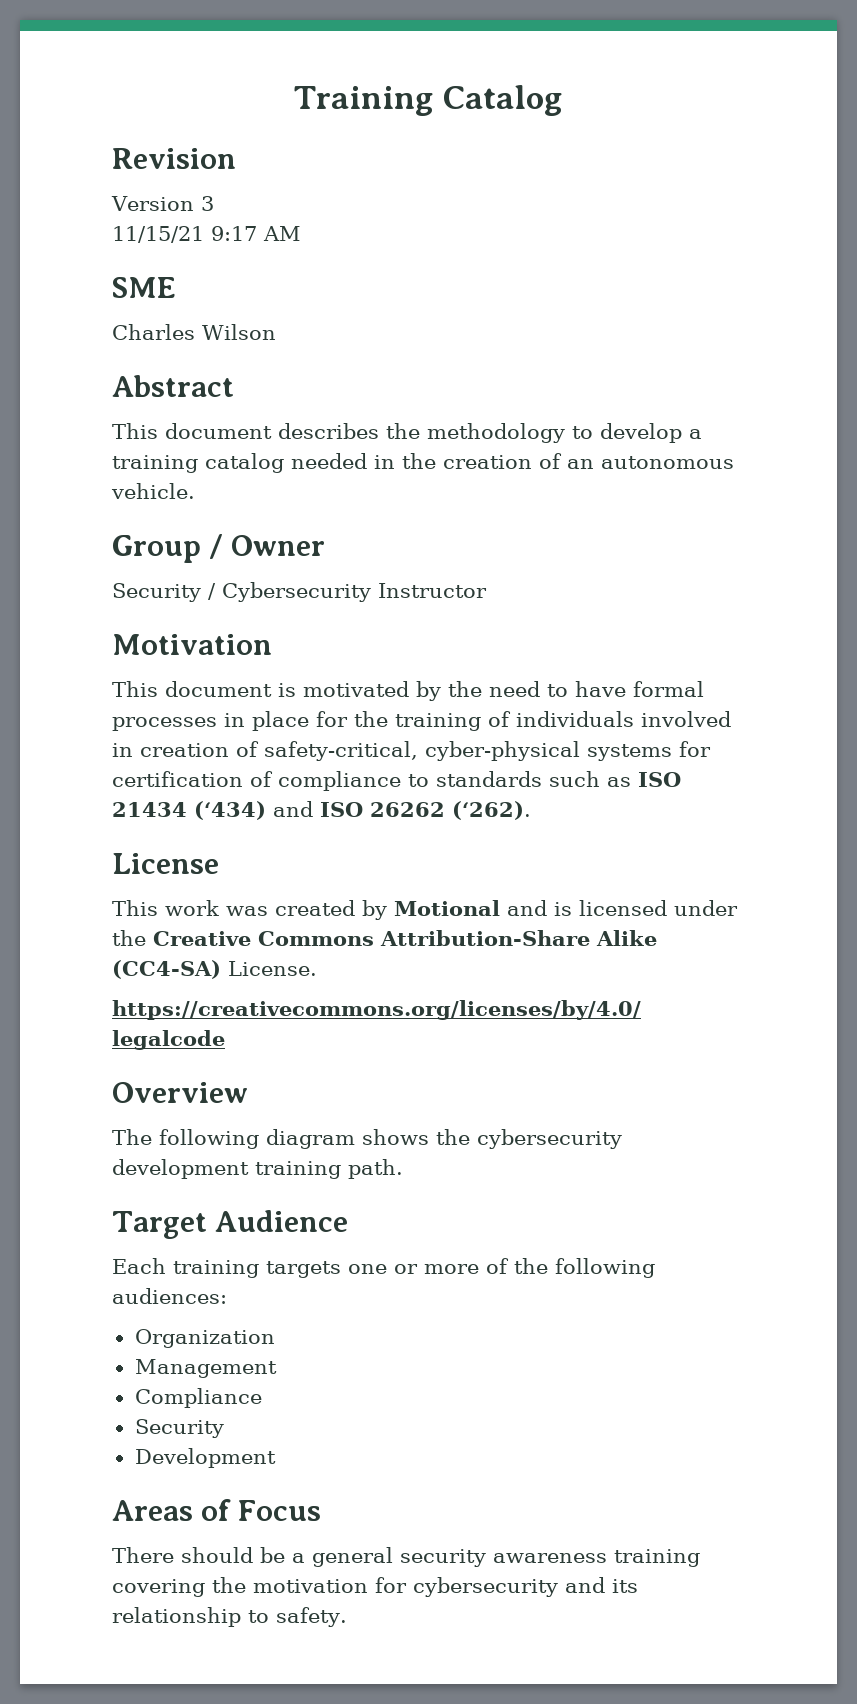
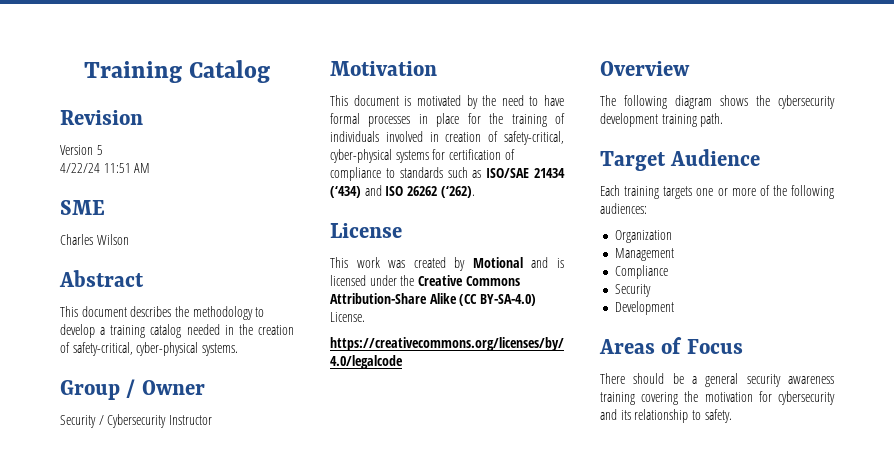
[200,196,214,211] [112,226,257,243] 3 // 11/15/21 9:17 -> [96,145,103,155] [60,163,131,173] 5 // 4/22/24 11:51
[567,456,734,469] [111,483,195,499] an autonomous vehicle. -> [72,342,238,356] safety-critical, cyber-physical systems.
[638,772,681,787] ISO -> [486,168,530,178] ISO/SAE
[112,960,221,979] (CC4-SA) -> [459,294,536,306] (CC BY-SA-4.0)

